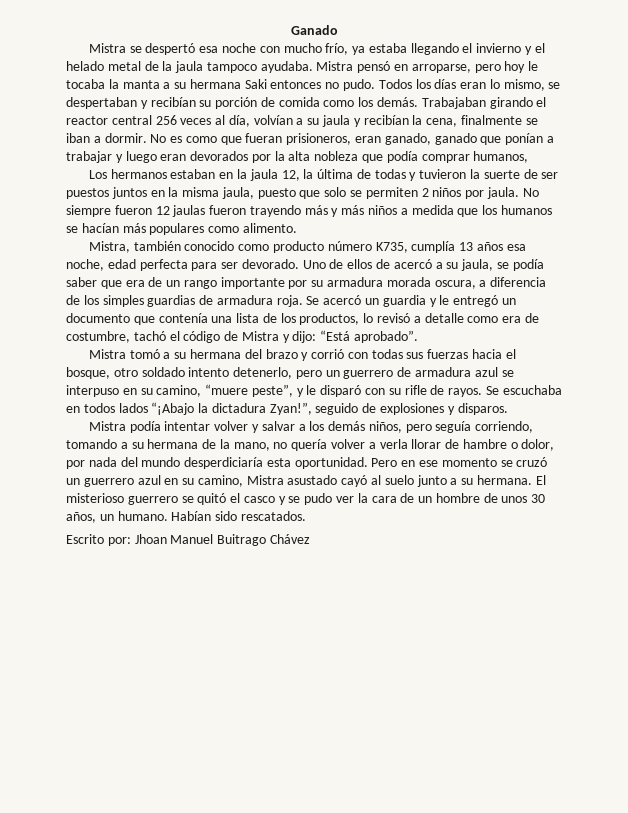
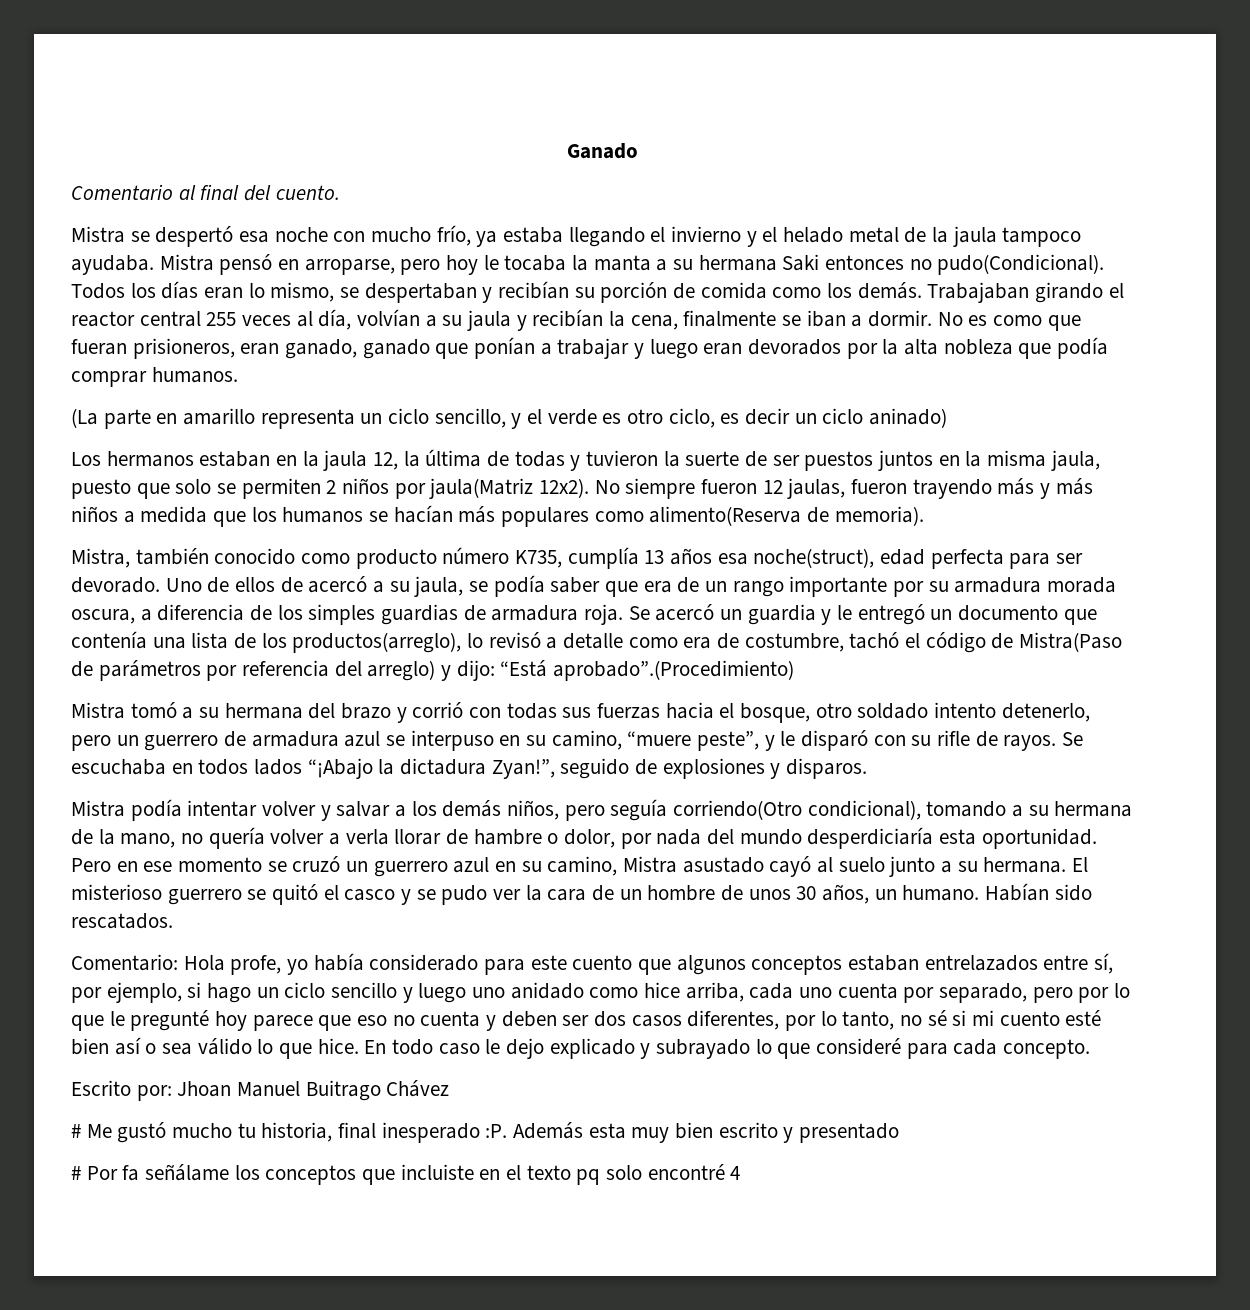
(338, 30) none -> [71,184,340,201] // Comentario al final del cuento.
[343,79,376,91] pudo. -> [937,254,1105,275] pudo(Condicional).
[155,115,177,125] 256 -> [206,312,237,326] 255
[473,151,529,163] humanos, -> [151,367,238,383] [71,408,948,429] humanos. // (La parte en amarillo representa un ciclo sencillo, y el verde es otro ciclo, es decir un ciclo aninado)
[486,187,519,199] jaula. -> [429,478,590,499] jaula(Matriz 12x2).
[172,205,206,217] jaulas -> [787,478,846,499] jaulas,
[242,223,297,233] alimento. -> [649,506,924,526] alimento(Reserva de memoria).
[66,259,104,271] noche, -> [753,548,875,568] noche(struct),
[299,313,360,325] productos, -> [292,632,462,653] productos(arreglo),
[241,331,279,341] Mistra -> [1019,632,1123,652] [71,660,436,681] Mistra(Paso de parámetros por referencia del arreglo)
[354,330,419,343] aprobado”. -> [553,660,795,681] aprobado”.(Procedimiento)
[475,421,534,433] corriendo, -> [673,800,921,820] corriendo(Otro condicional),
(306, 516) none -> [71,953,1114,975] [71,982,1131,1003] [71,1010,1102,1031] [71,1037,1091,1059] // Comentario: Hola profe, yo había considerado para este cuento que algunos conceptos estaban entrelazados entre sí, por ejemplo, si hago un ciclo sencillo y luego uno anidado como hice arriba, cada uno cuenta por separado, pero por lo que le pregunté hoy parece que eso no cuenta y deben ser dos casos diferentes, por lo tanto, no sé si mi cuento esté bien así o sea válido lo que hice. En todo caso le dejo explicado y subrayado lo que consideré para cada concepto.
(310, 539) none -> [71,1122,900,1143] [71,1164,741,1185] // # Me gustó mucho tu historia, final inesperado :P. Además esta muy bien escrito y presentado // # Por fa señálame los conceptos que incluiste en el texto pq solo encontré 4

